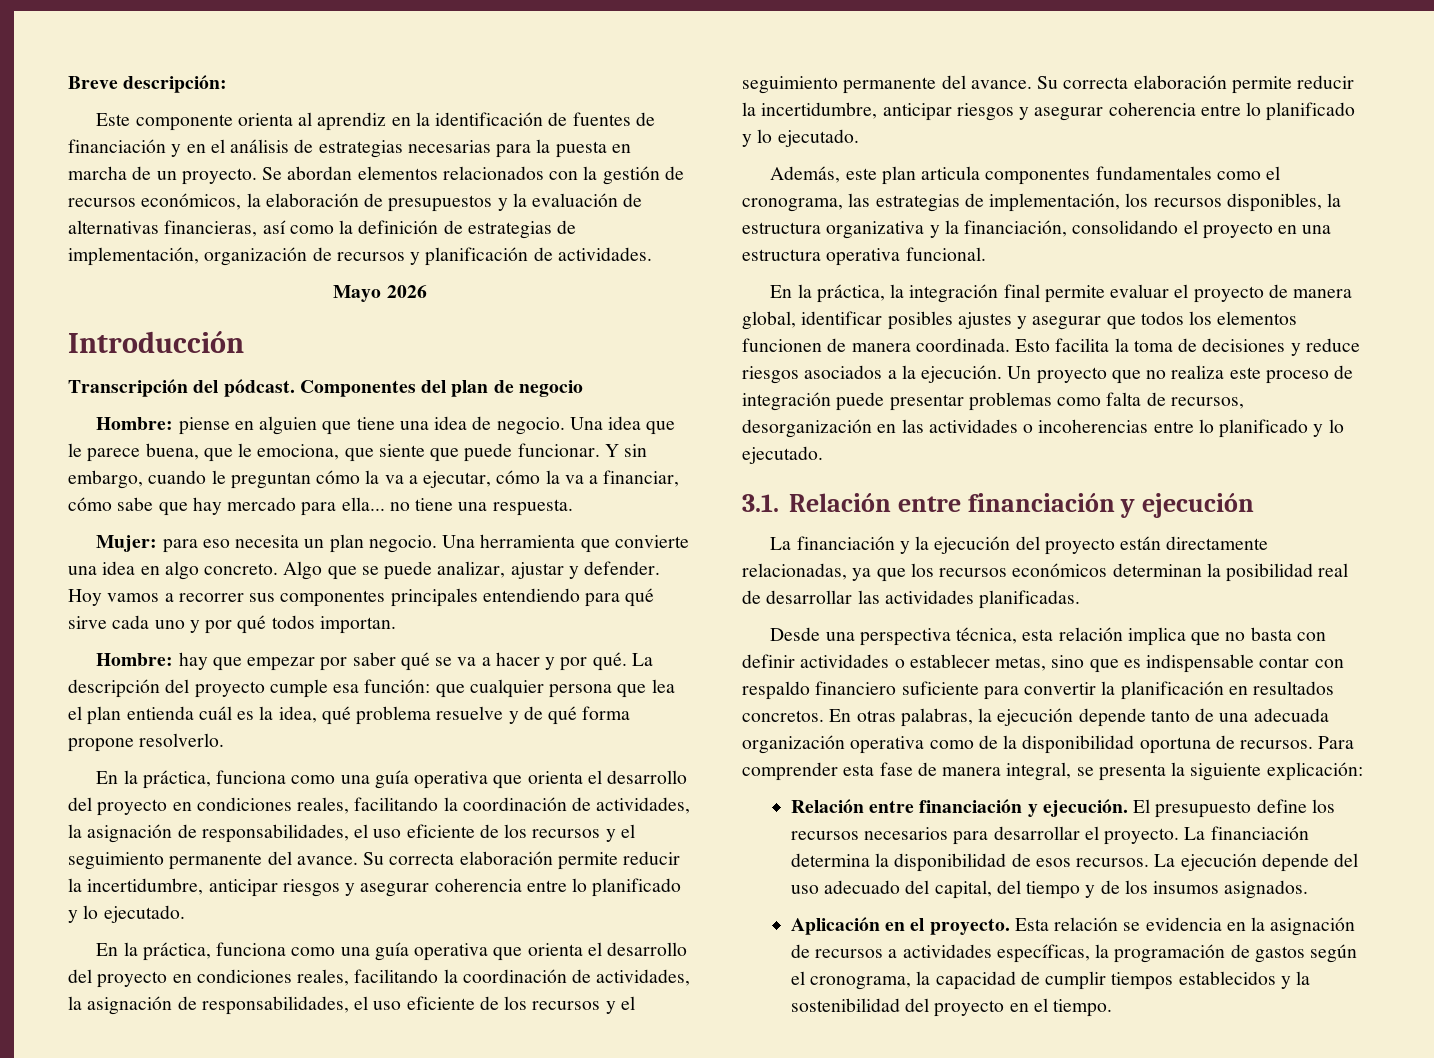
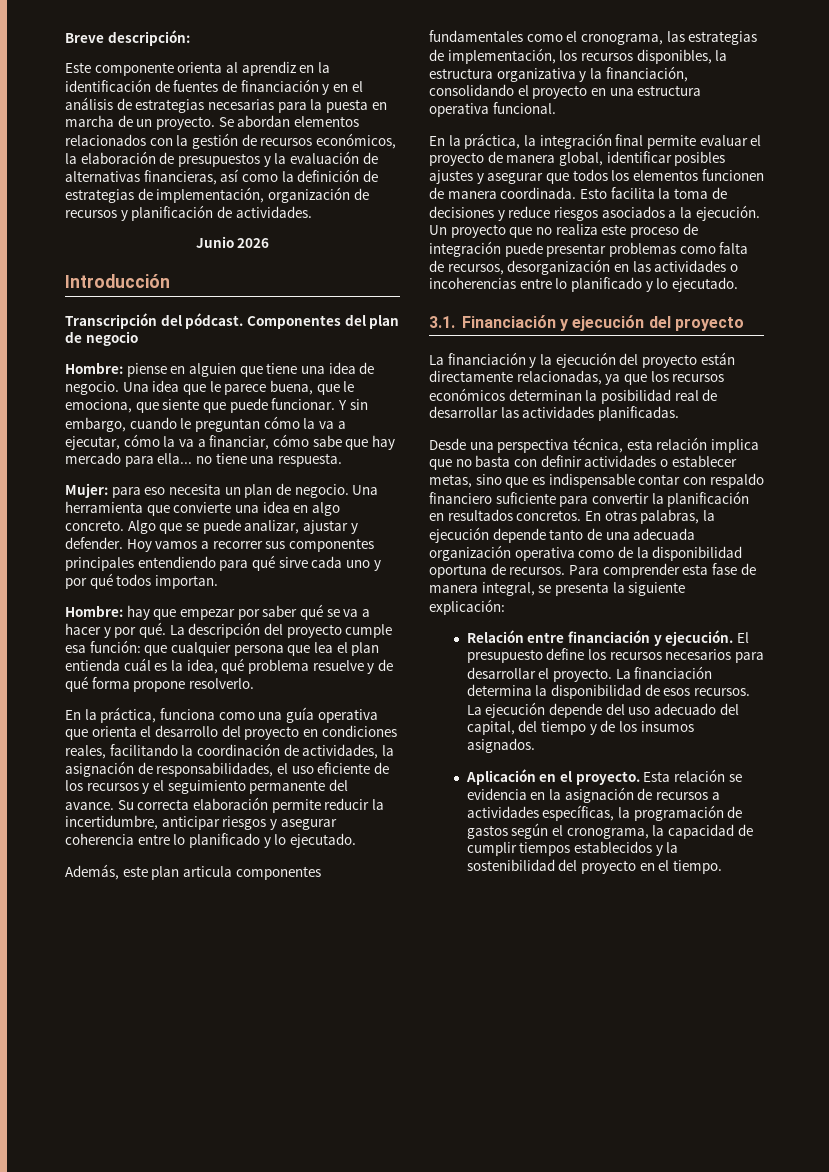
[333,285,382,302] Mayo -> [195,236,234,248] Junio
(364, 543) none -> [275,483,291,495] de
[96,942,688,961] [68,969,691,988] [68,996,635,1015] [742,75,1355,94] [742,102,1356,121] [742,129,859,147] // En la práctica, funciona como una guía operativa que orienta el desarrollo del proyecto en condiciones reales, facilitando la coordinación de actividades, la asignación de responsabilidades, el uso eficiente de los recursos y el seguimiento permanente del avance. Su correcta elaboración permite reducir la incertidumbre, anticipar riesgos y asegurar coherencia entre lo planificado y lo ejecutado. -> (356, 840) none
[788,493,1115,512] Relación entre financiación -> [461,315,556,328] Financiación
(1255, 505) none -> [648,316,745,331] del proyecto

